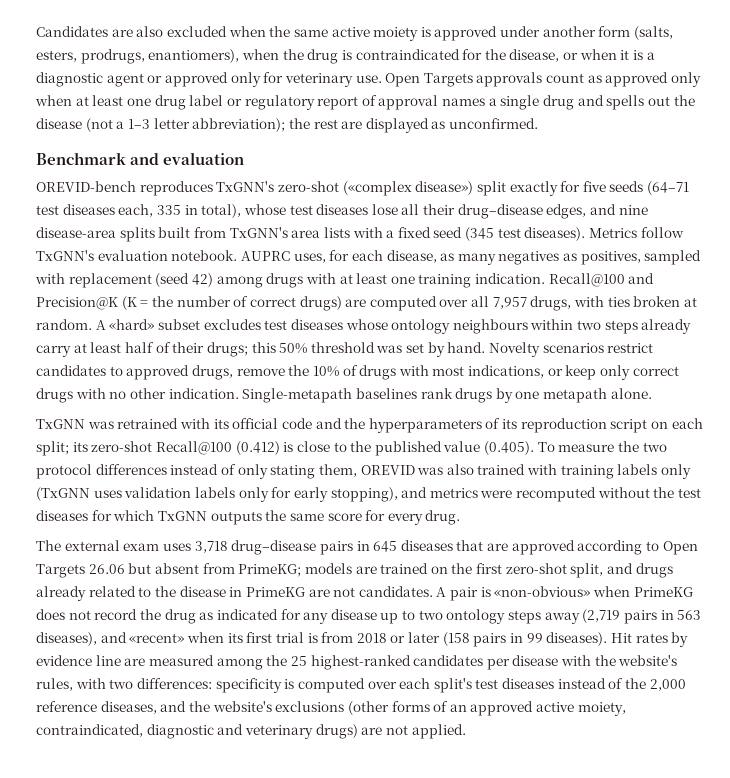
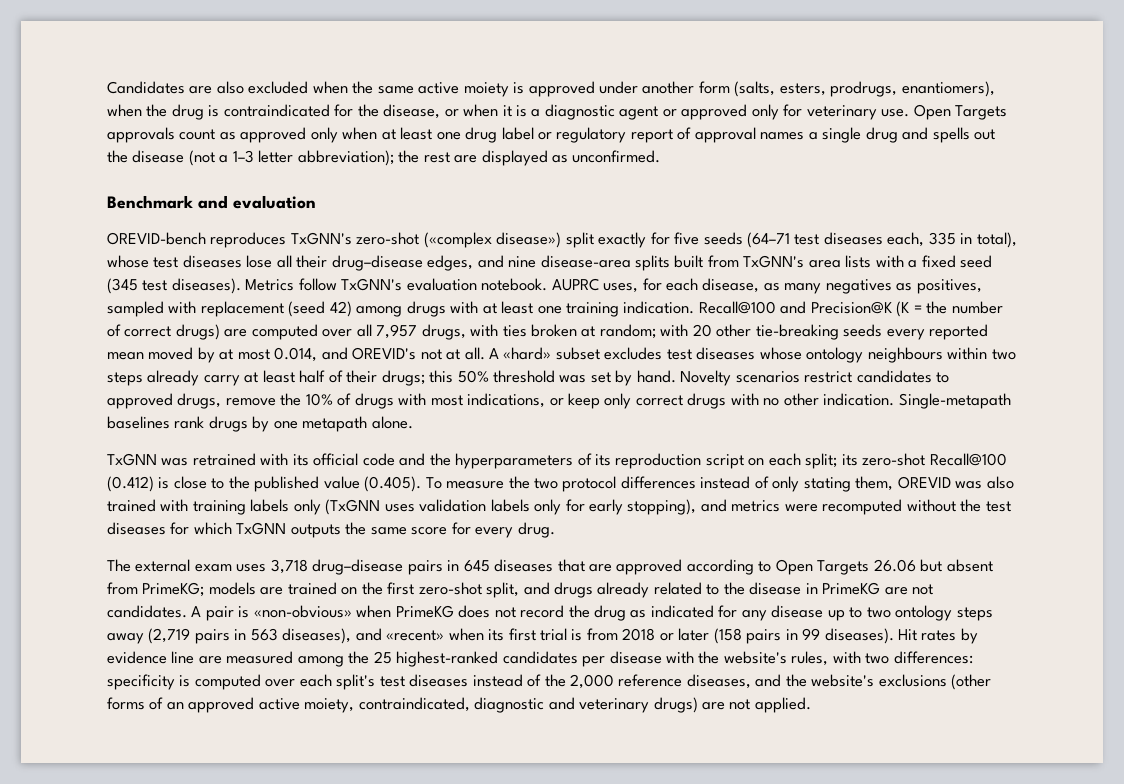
[36,319,92,330] random. -> [599,324,989,340] [107,347,485,363] random; with 20 other tie-breaking seeds every reported mean moved by at most 0.014, and OREVID's not at all.

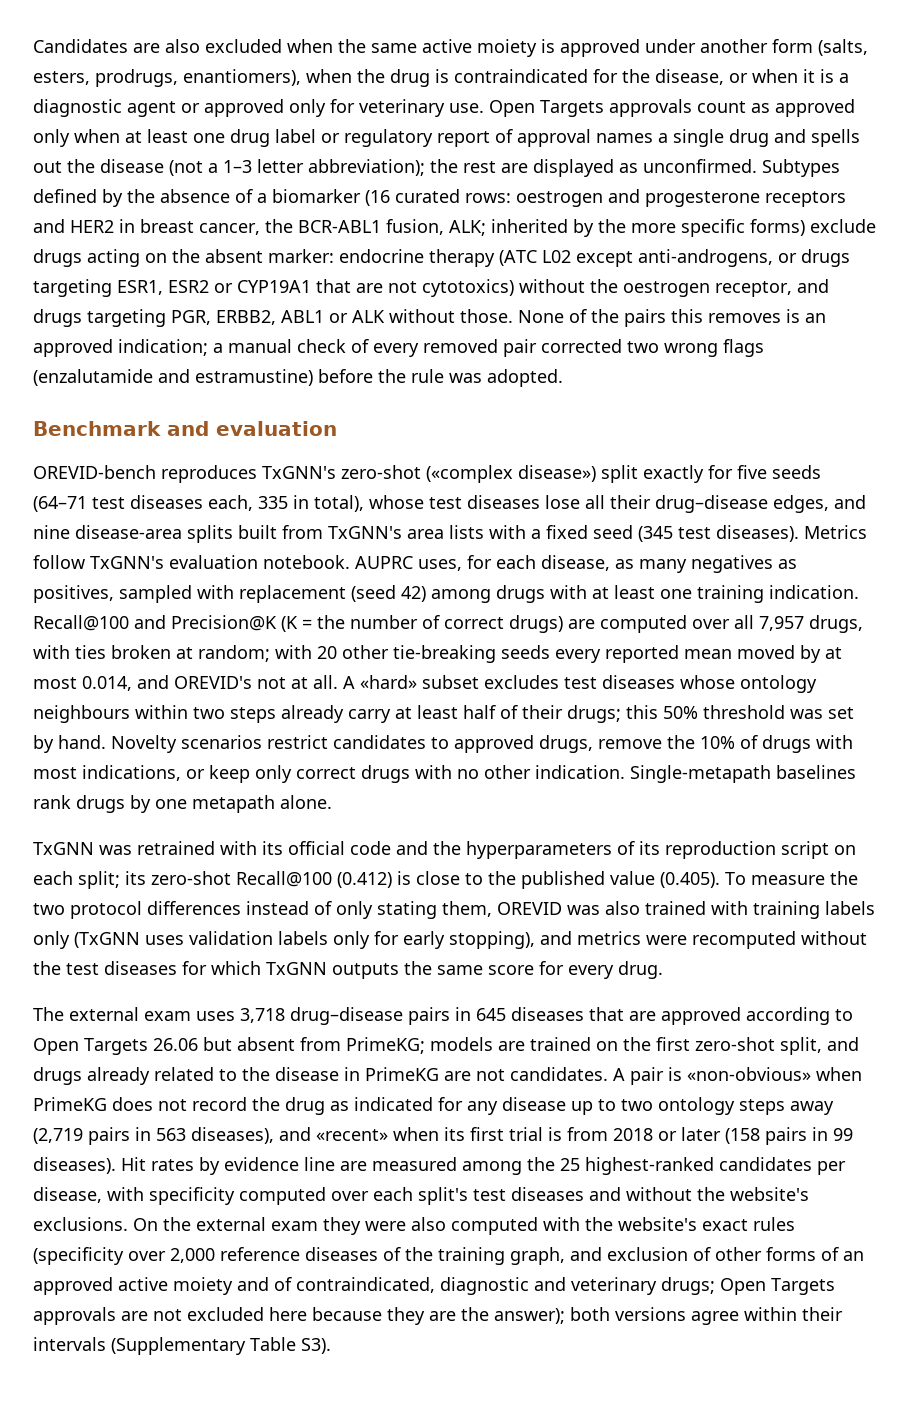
(661, 156) none -> [762,159,840,177] [33,189,846,207] [33,219,876,237] [33,249,850,267] [33,279,829,297] [33,309,826,327] [33,339,764,357] [33,369,563,387] Subtypes defined by the absence of a biomarker (16 curated rows: oestrogen and progesterone receptors and HER2 in breast cancer, the BCR-ABL1 fusion, ALK; inherited by the more specific forms) exclude drugs acting on the absent marker: endocrine therapy (ATC L02 except anti-androgens, or drugs targeting ESR1, ESR2 or CYP19A1 that are not cytotoxics) without the oestrogen receptor, and drugs targeting PGR, ERBB2, ABL1 or ALK without those. None of the pairs this removes is an approved indication; a manual check of every removed pair corrected two wrong flags (enzalutamide and estramustine) before the rule was adopted.
[609,651,973,666] [107,674,191,690] disease with the website's rules, with two differences: specificity is -> [33,1187,235,1205] disease, with specificity
[472,674,992,690] instead of the 2,000 reference diseases, and the website's exclusions (other -> [589,1187,809,1201] [33,1217,795,1235] [33,1247,762,1265] and without the website's exclusions. On the external exam they were also computed with the website's exact rules (specificity over 2,000 reference diseases of the training graph, and exclusion of other
[304,698,355,713] moiety, -> [173,1277,292,1295] moiety and of
[653,697,811,713] drugs) are not applied. -> [661,1277,835,1295] [33,1307,843,1325] [33,1337,331,1355] drugs; Open Targets approvals are not excluded here because they are the answer); both versions agree within their intervals (Supplementary Table S3).

